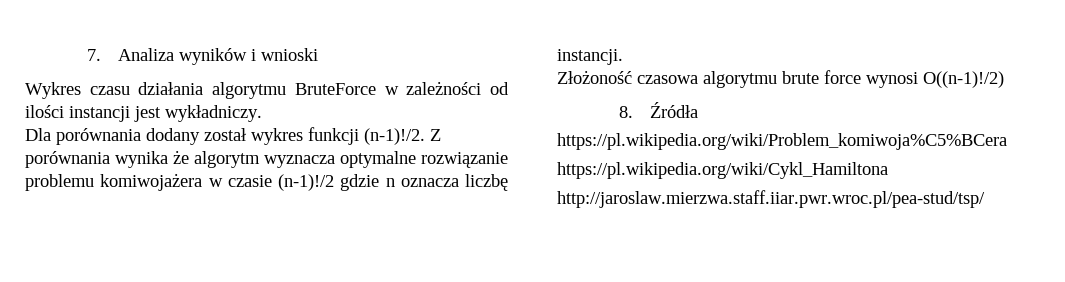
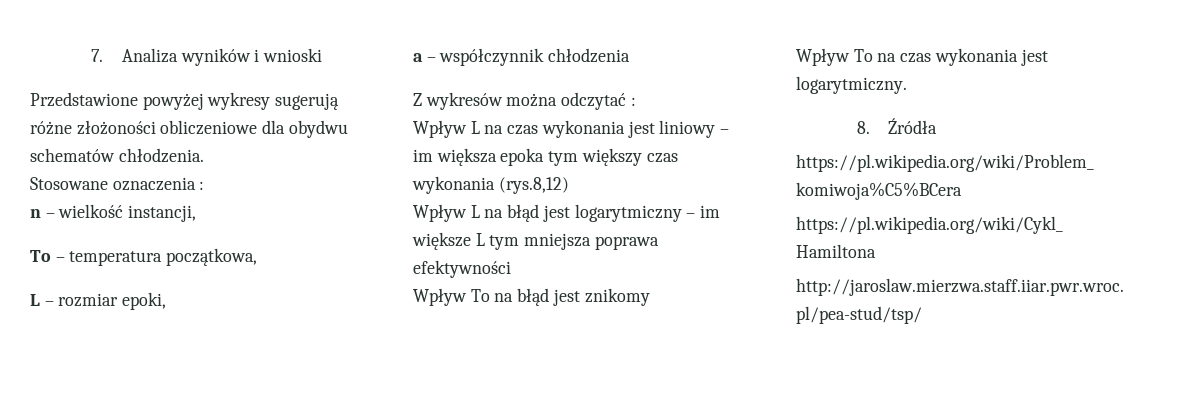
[25,81,510,99] [25,105,262,122] [25,127,441,145] [25,150,508,168] [25,173,508,191] [557,49,623,65] [557,70,1004,88] Wykres czasu działania algorytmu BruteForce w zależności od ilości instancji jest wykładniczy. // Dla porównania dodany został wykres funkcji (n-1)!/2. Z porównania wynika że algorytm wyznacza optymalne rozwiązanie problemu komiwojażera w czasie (n-1)!/2 gdzie n oznacza liczbę instancji. // Złożoność czasowa algorytmu brute force wynosi O((n-1)!/2) -> [30,92,340,110] [30,120,348,138] [30,148,204,163] [30,177,205,191] [30,204,197,222] [30,248,258,266] [30,292,167,310] [413,48,631,66] [413,92,636,110] [413,120,730,138] [413,148,678,166] [412,176,569,194] [413,204,721,222] [412,232,659,250] [413,260,511,278] [413,288,650,306] [796,48,1048,66] [796,76,907,94] Przedstawione powyżej wykresy sugerują różne złożoności obliczeniowe dla obydwu schematów chłodzenia. // Stosowane oznaczenia : // n – wielkość instancji, // To – temperatura początkowa, // L – rozmiar epoki, // a – współczynnik chłodzenia // Z wykresów można odczytać : // Wpływ L na czas wykonania jest liniowy – im większa epoka tym większy czas wykonania (rys.8,12) // Wpływ L na błąd jest logarytmiczny – im większe L tym mniejsza poprawa efektywności // Wpływ To na błąd jest znikomy // Wpływ To na czas wykonania jest logarytmiczny.

